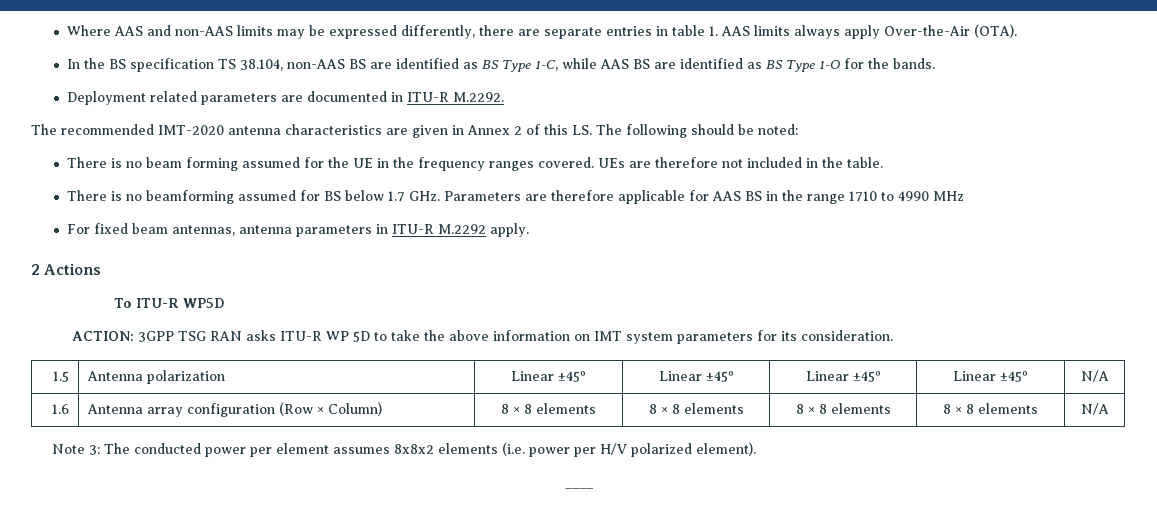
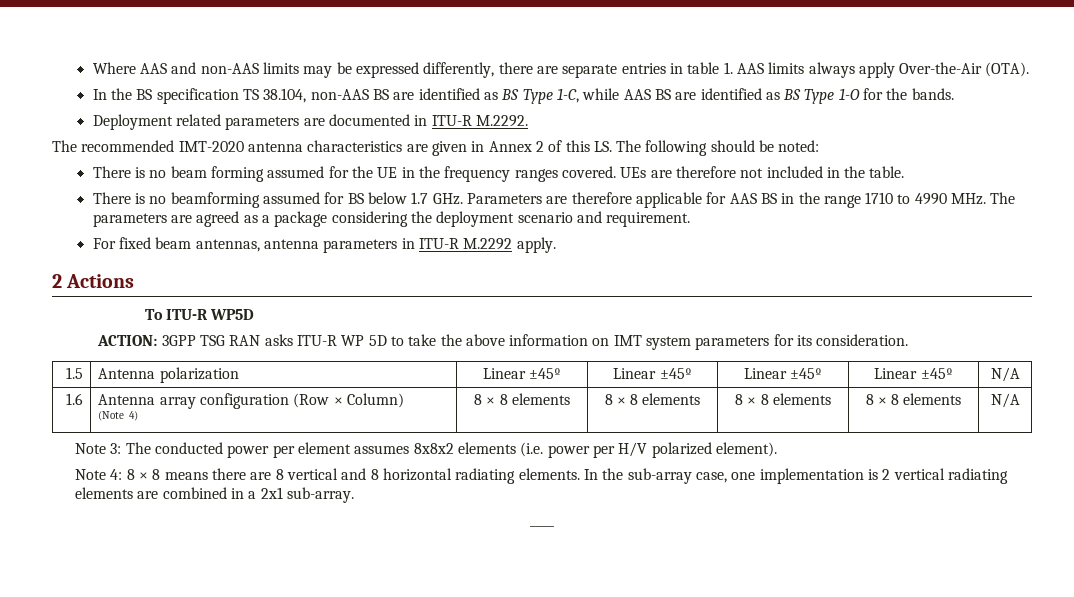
[933,191,965,201] MHz -> [951,192,1016,205] [92,211,691,227] MHz. The parameters are agreed as a package considering the deployment scenario and requirement.
(382, 409) none -> [98,411,138,421] // (Note 4)
(756, 449) none -> [75,468,1008,484] [75,487,355,503] // Note 4: 8 × 8 means there are 8 vertical and 8 horizontal radiating elements. In the sub-array case, one implementation is 2 vertical radiating elements are combined in a 2x1 sub-array.

